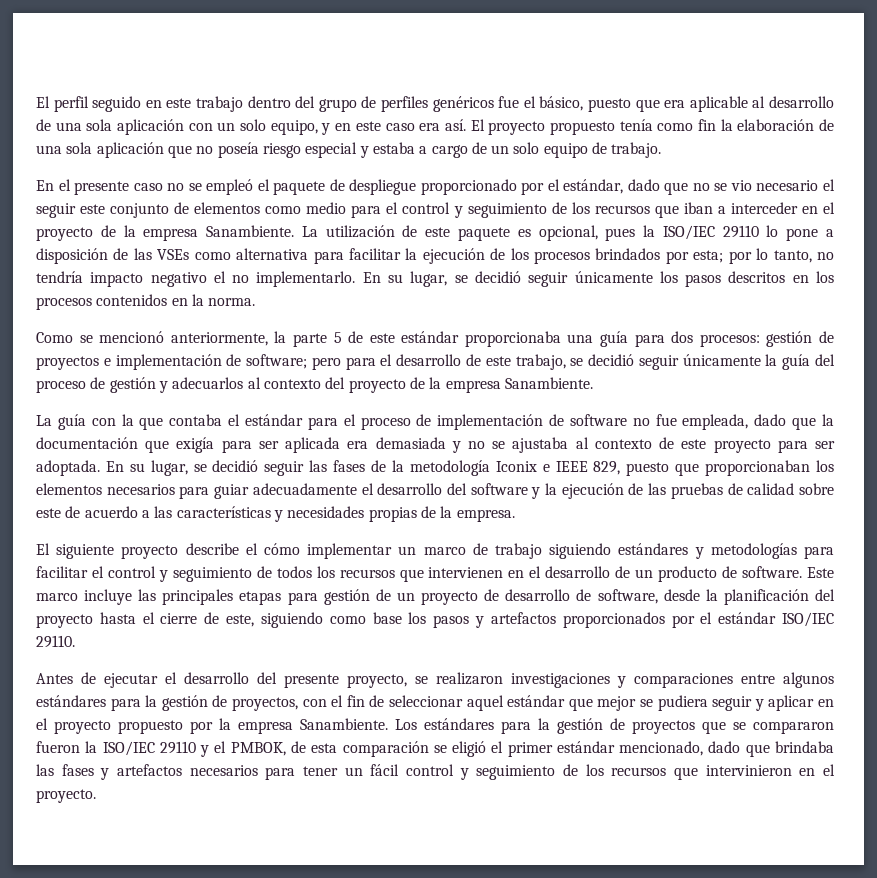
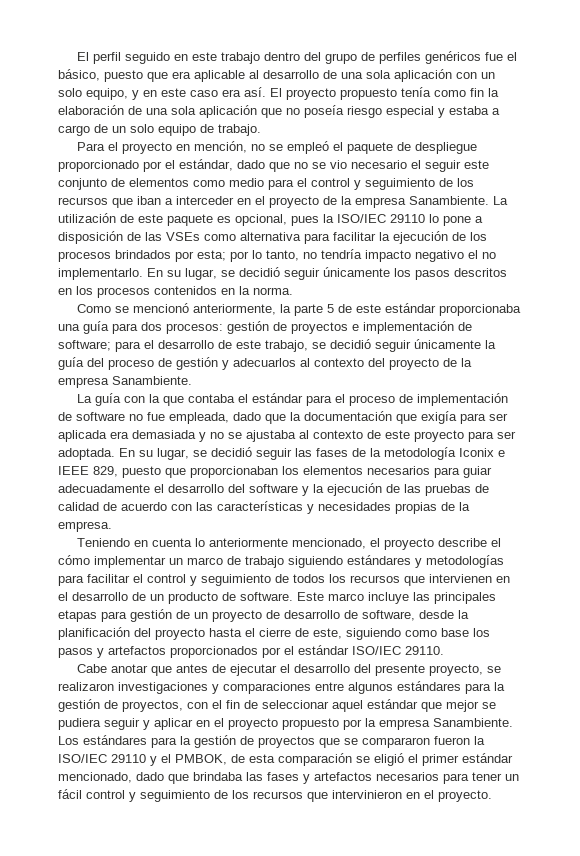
[36,179,163,195] En el presente caso -> [76,141,247,154] Para el proyecto en mención,
[311,357,341,370] pero -> (111, 345) none
[799,483,835,495] [36,508,61,518] sobre este -> (99, 506) none
[141,510,150,518] a -> [171,504,192,511] con
[36,543,115,559] El siguiente -> [76,538,380,549] Teniendo en cuenta lo anteriormente mencionado, el
[36,673,73,684] Antes -> [76,664,208,676] Cabe anotar que antes

